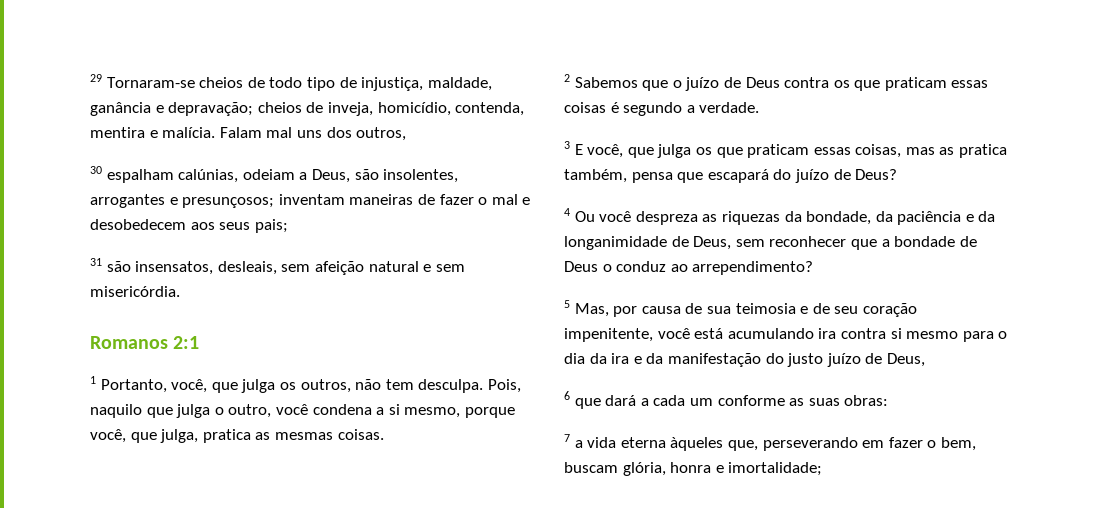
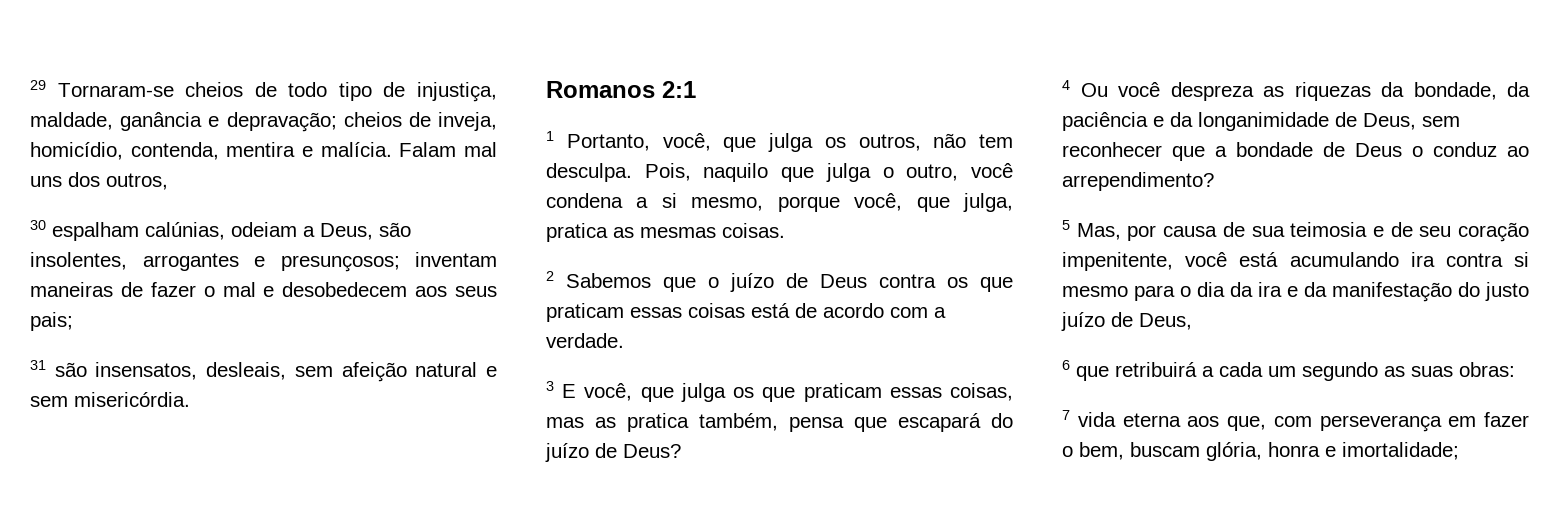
[610,102,683,116] é segundo -> [751,303,928,318] está de acordo com
[605,395,637,406] dará -> [1115,362,1197,377] retribuirá
[717,395,785,406] conforme -> [1302,362,1378,381] segundo
[574,440,583,448] a -> (1070, 415) none
[670,437,858,451] àqueles que, perseverando -> [1187,415,1442,432] aos que, com perseverança

